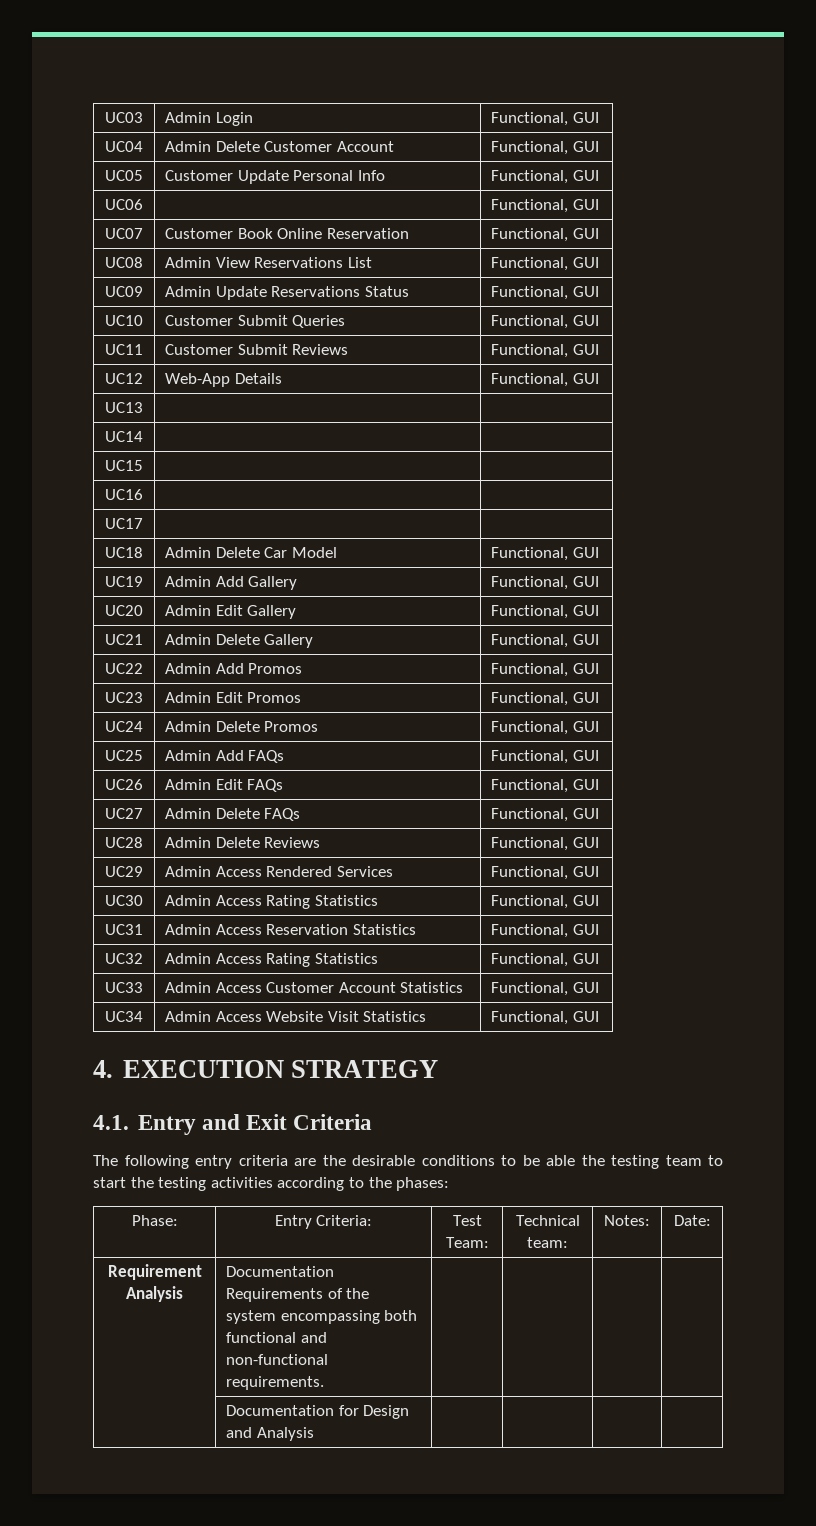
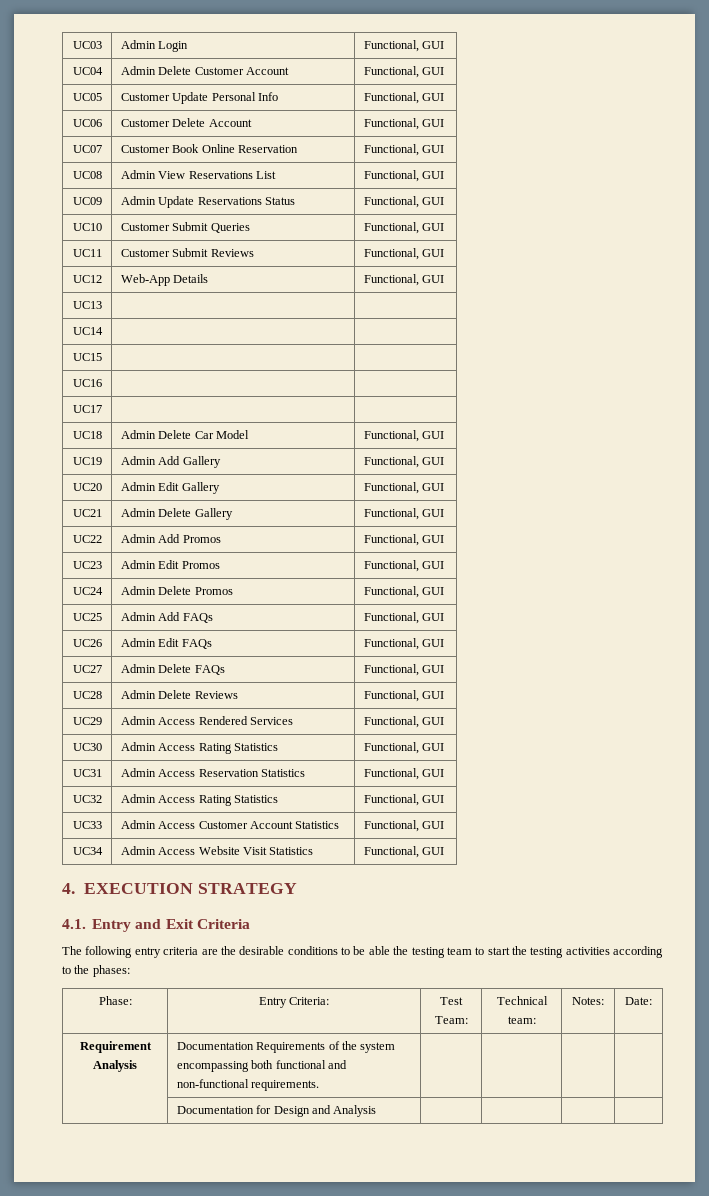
(143, 204) none -> [120,118,252,127] Customer Delete Account

